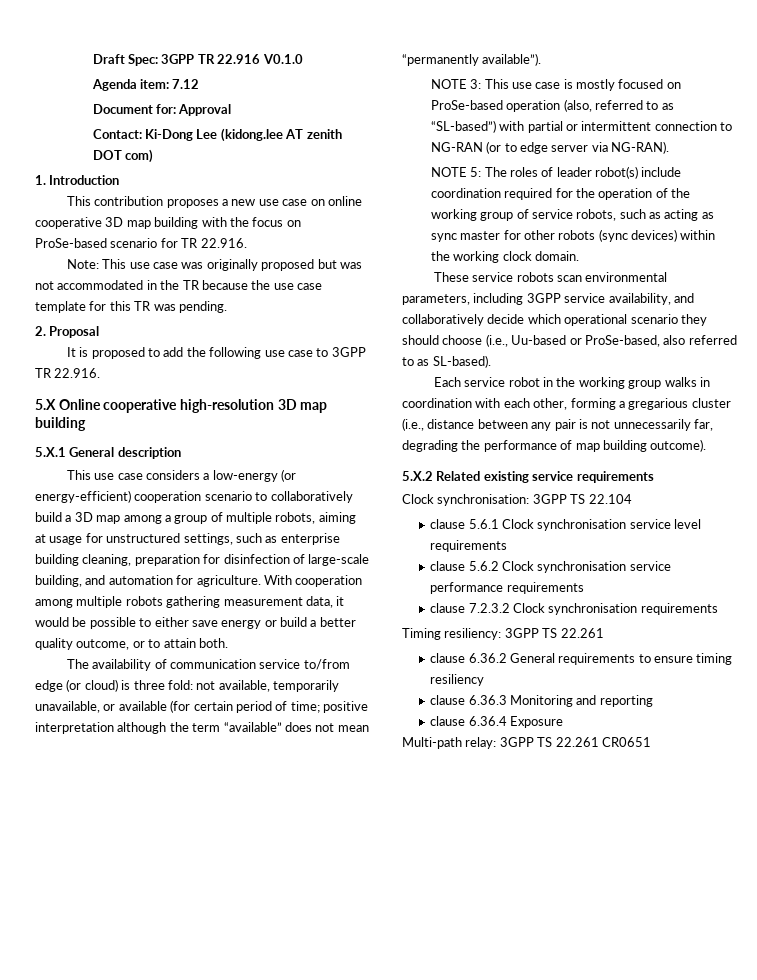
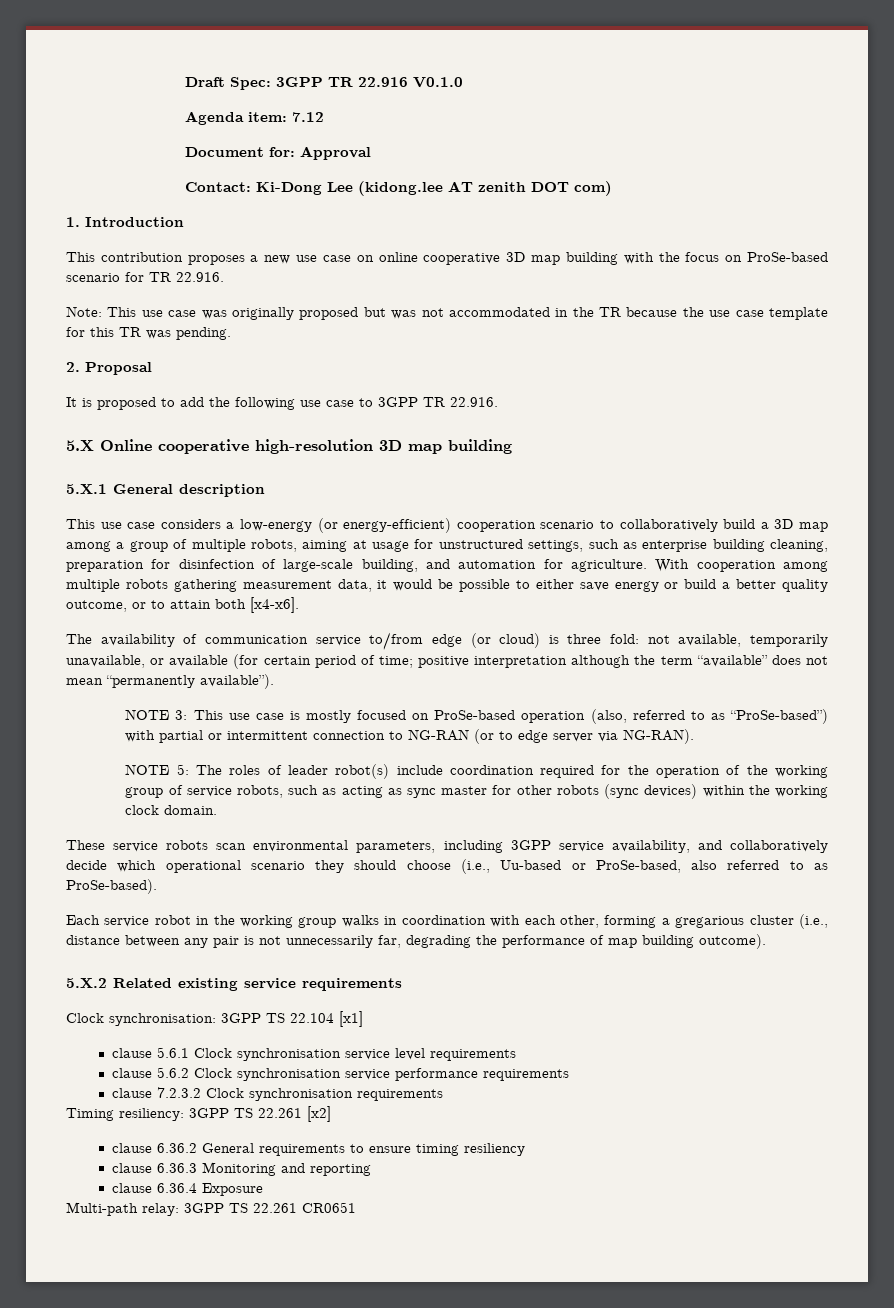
[198,638,228,648] both. -> [215,597,299,613] both [x4-x6].
[430,120,496,133] “SL-based”) -> [729,709,828,724] “ProSe-based”)
[432,355,491,368] SL-based). -> [66,879,157,894] ProSe-based).
(632, 499) none -> [339,1011,363,1027] [x1]
(604, 633) none -> [307,1106,331,1122] [x2]

